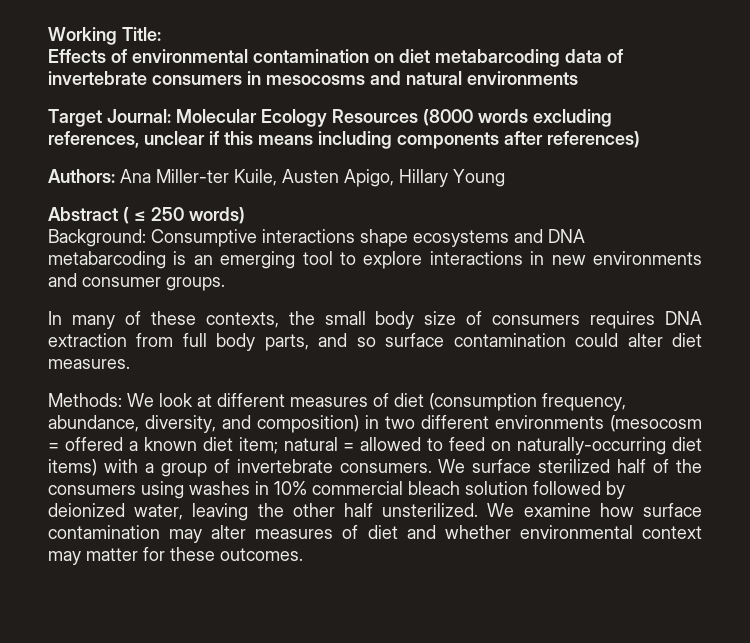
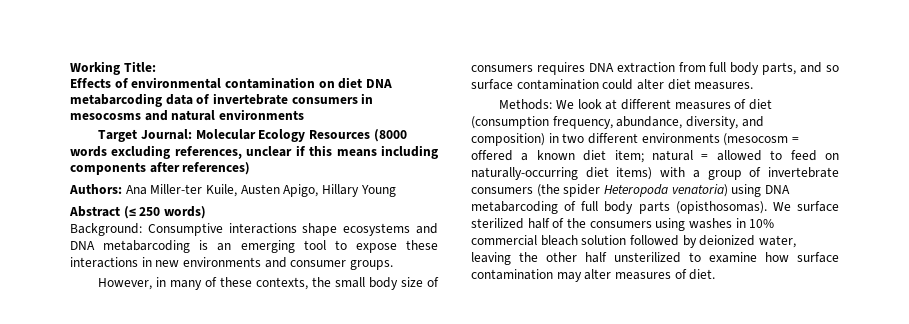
(430, 56) none -> [365,79,392,88] DNA
[123,207,146,224] ( ≤ -> [123,206,136,219] (≤
[363,251,423,269] explore -> [355,240,438,253] expose these
[48,311,62,325] In -> [98,277,167,290] However, in
[339,463,432,473] consumers. -> [471,184,790,197] [471,201,767,214] consumers (the spider Heteropoda venatoria) using DNA metabarcoding of full body parts (opisthosomas).
[382,503,515,517] unsterilized. We -> [614,252,701,263] unsterilized to
[367,525,702,539] [48,547,303,565] diet and whether environmental context may matter for these outcomes. -> [689,269,716,280] diet.

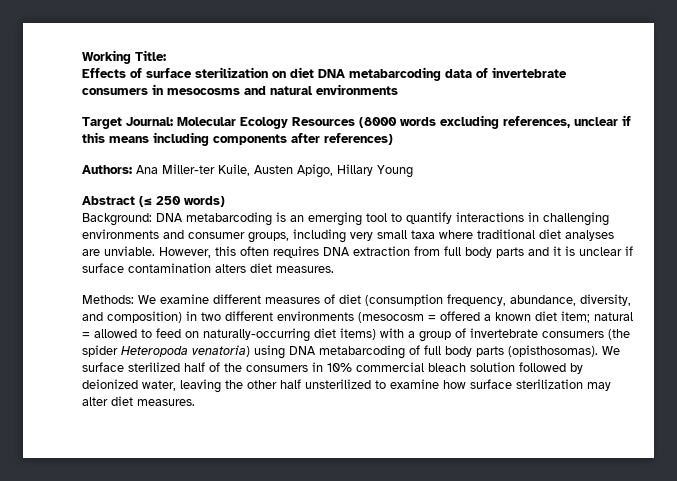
[131,77,315,89] environmental contamination -> [146,67,268,78] surface sterilization
[147,223,439,236] Consumptive interactions shape ecosystems and -> (152, 219) none
[355,240,438,253] expose these -> [406,212,452,224] quantify
[155,260,180,267] new -> [543,212,609,226] challenging
[349,260,393,270] [98,277,440,290] [471,65,533,72] groups. // However, in many of these contexts, the small body size of consumers -> [248,229,614,243] [82,246,269,258] groups, including very small taxa where traditional diet analyses are unviable. However, this often
[762,62,839,75] [471,79,664,90] parts, and so surface contamination could alter -> [496,246,633,258] [82,263,246,273] parts and it is unclear if surface contamination alters
[577,99,618,110] look at -> [160,294,209,304] examine
[655,218,732,231] using washes -> (308, 368) none
[471,269,553,280] contamination -> [516,379,583,389] sterilization
[614,269,716,280] measures of diet. -> [111,396,195,406] diet measures.

